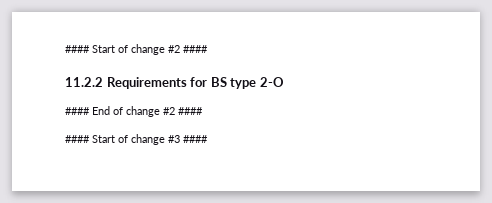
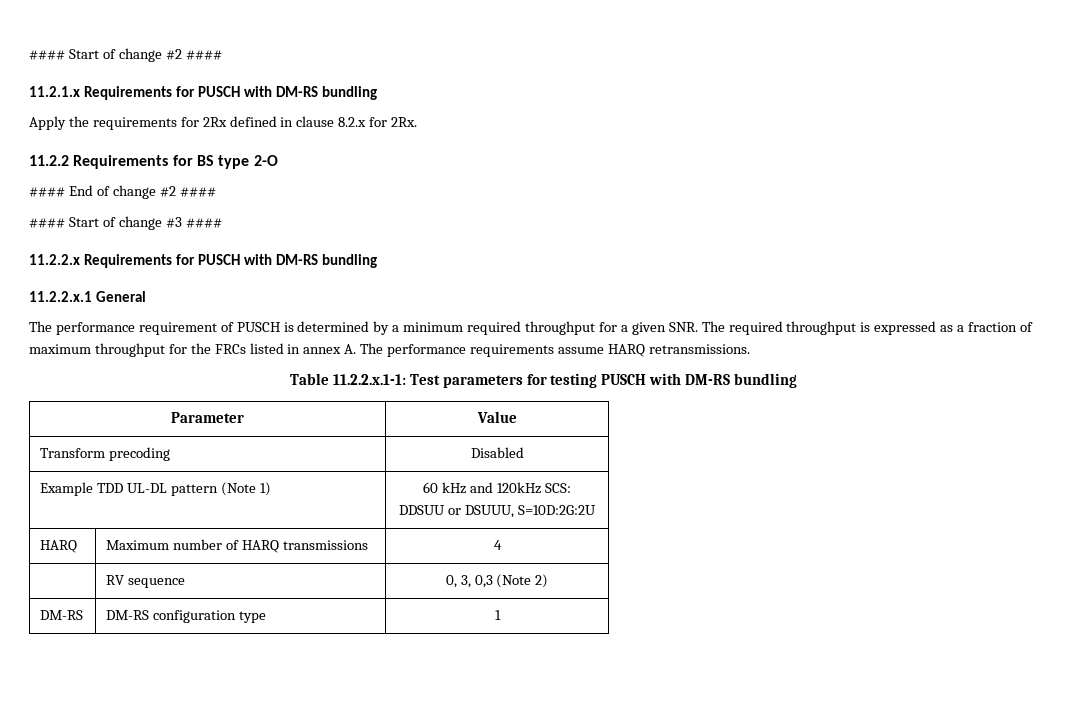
(208, 49) none -> [29,86,378,100] [29,116,418,130] // 11.2.1.x Requirements for PUSCH with DM-RS bundling // Apply the requirements for 2Rx defined in clause 8.2.x for 2Rx.
(208, 139) none -> [29,254,378,268] [29,291,147,302] [29,321,1033,335] [29,343,750,357] [289,373,798,388] [171,412,244,423] [476,411,517,423] [40,447,171,461] [470,447,524,458] [40,482,271,496] [423,482,571,494] [399,505,596,518] [40,540,78,553] [106,539,369,553] [493,540,502,550] [106,575,186,588] [445,574,549,588] [40,610,84,620] [106,610,267,623] [494,610,501,620] // 11.2.2.x Requirements for PUSCH with DM-RS bundling // 11.2.2.x.1 General // The performance requirement of PUSCH is determined by a minimum required throughput for a given SNR. The required throughput is expressed as a fraction of maximum throughput for the FRCs listed in annex A. The performance requirements assume HARQ retransmissions. // Table 11.2.2.x.1-1: Test parameters for testing PUSCH with DM-RS bundling // Parameter | Value // Transform precoding | Disabled // Example TDD UL-DL pattern (Note 1) | 60 kHz and 120kHz SCS: // DDSUU or DSUUU, S=10D:2G:2U // HARQ | Maximum number of HARQ transmissions | 4 // | RV sequence | 0, 3, 0,3 (Note 2) // DM-RS | DM-RS configuration type | 1

